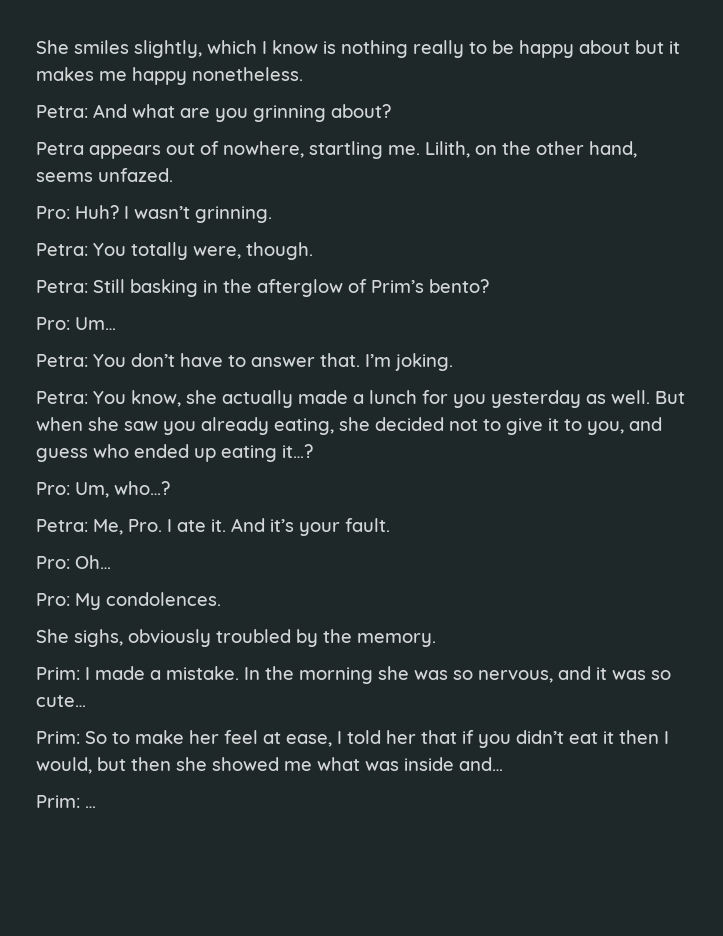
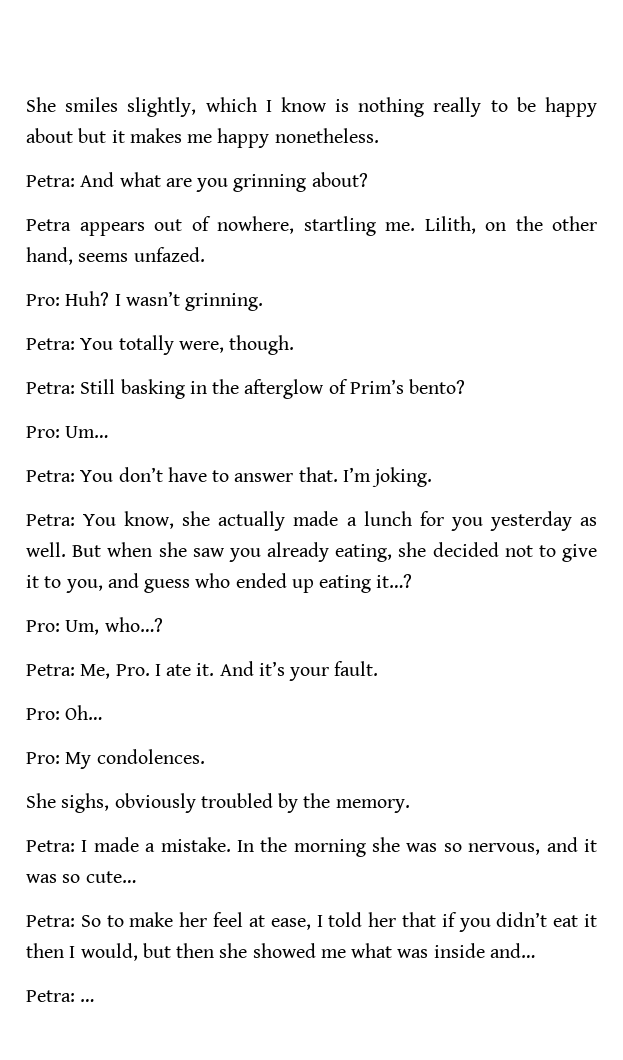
[36,667,80,680] Prim: -> [26,840,75,852] Petra:
[36,731,80,744] Prim: -> [26,915,75,927] Petra:
[36,795,80,808] Prim: -> [26,990,75,1002] Petra:

